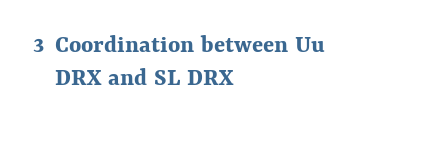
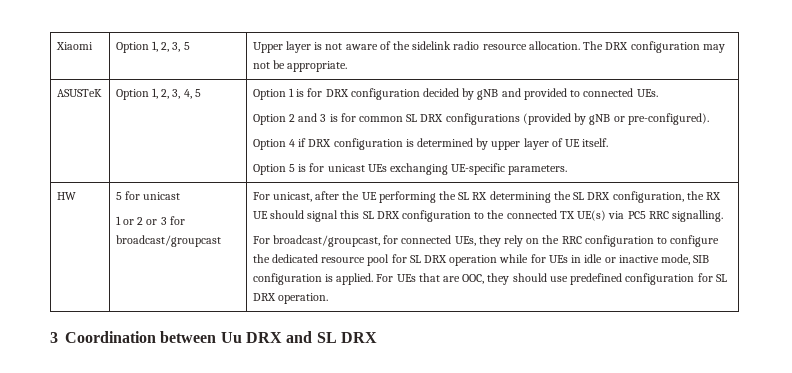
(33, 45) none -> [55,42,93,50] [115,41,190,53] [252,41,725,53] [252,60,348,72] [56,89,102,97] [115,88,201,100] [252,88,658,100] [252,113,709,125] [252,138,609,150] [252,163,568,175] [56,192,76,200] [115,191,181,200] [115,216,185,225] [115,235,221,247] [252,191,722,203] [252,210,724,222] [252,235,720,247] [252,254,710,266] [252,273,727,285] [252,293,328,304] Xiaomi | Option 1, 2, 3, 5 | Upper layer is not aware of the sidelink radio resource allocation. The DRX configuration may not be appropriate. // ASUSTeK | Option 1, 2, 3, 4, 5 | Option 1 is for DRX configuration decided by gNB and provided to connected UEs. // Option 2 and 3 is for common SL DRX configurations (provided by gNB or pre-configured). // Option 4 if DRX configuration is determined by upper layer of UE itself. // Option 5 is for unicast UEs exchanging UE-specific parameters. // HW | 5 for unicast // 1 or 2 or 3 for broadcast/groupcast | For unicast, after the UE performing the SL RX determining the SL DRX configuration, the RX UE should signal this SL DRX configuration to the connected TX UE(s) via PC5 RRC signalling. // For broadcast/groupcast, for connected UEs, they rely on the RRC configuration to configure the dedicated resource pool for SL DRX operation while for UEs in idle or inactive mode, SIB configuration is applied. For UEs that are OOC, they should use predefined configuration for SL DRX operation. //

